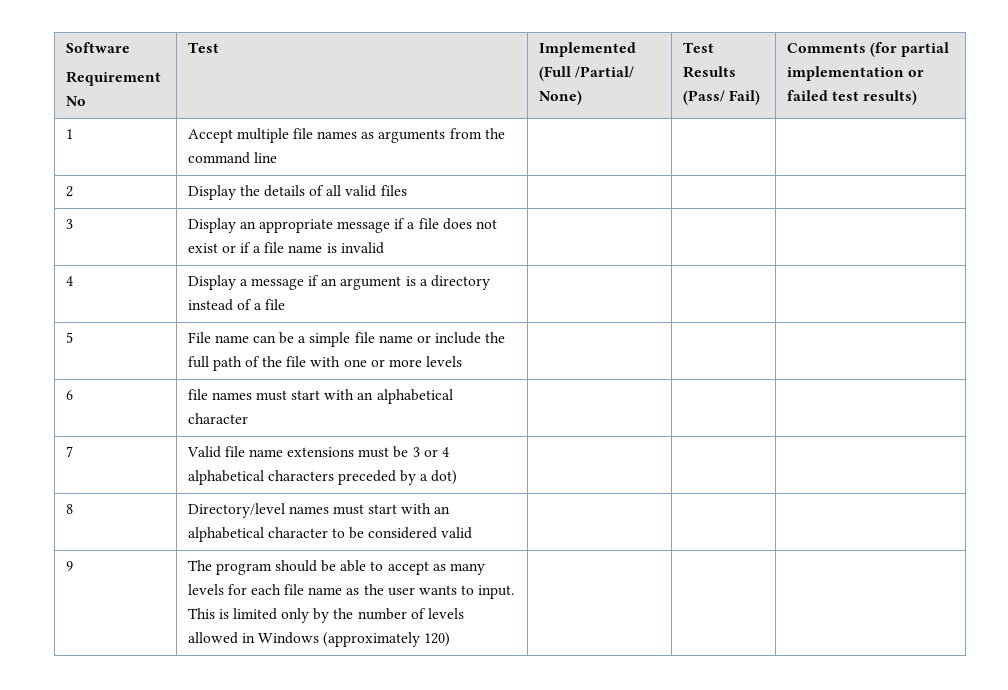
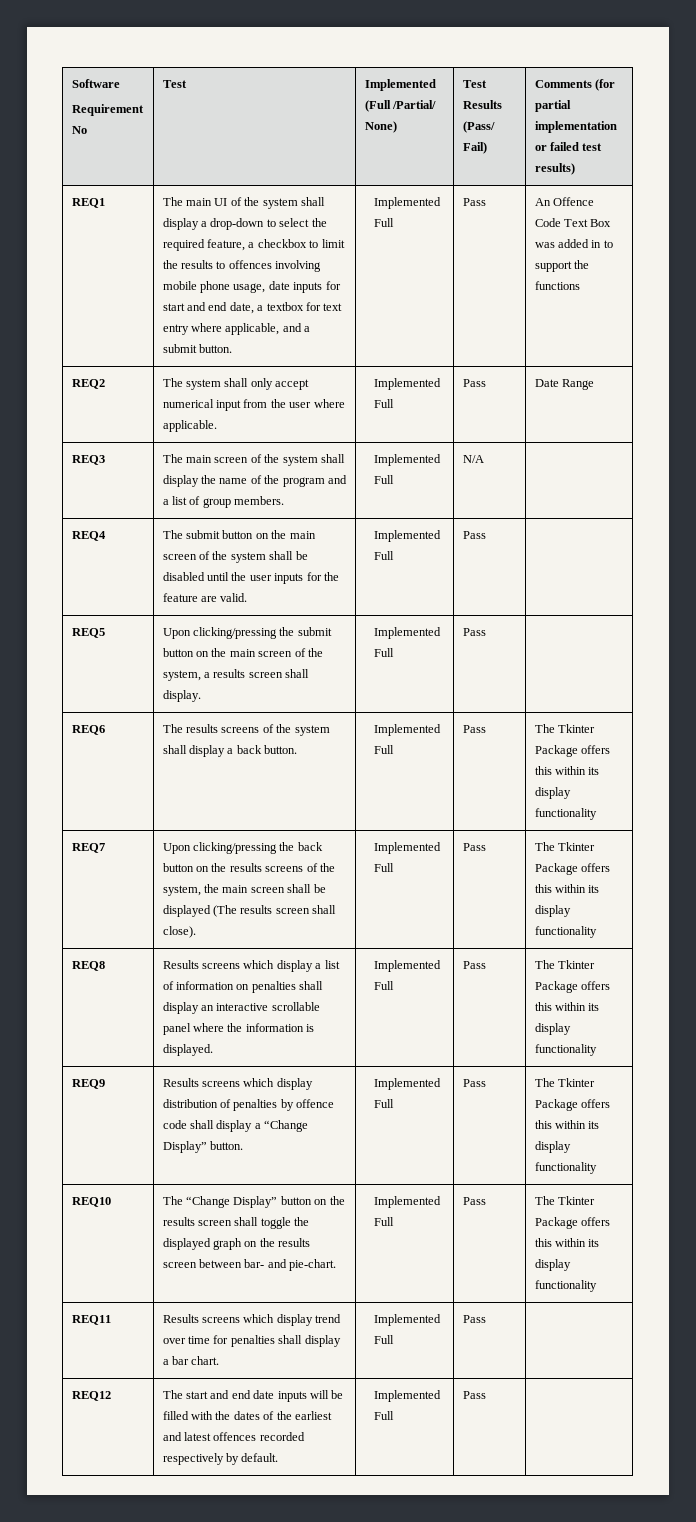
[65,129,73,139] [187,128,505,143] [187,152,277,164] [65,186,73,197] [187,185,407,200] [65,219,73,229] [187,218,498,233] [187,242,384,254] [65,276,73,286] [187,275,491,290] [187,299,286,311] [65,332,73,343] [187,332,506,347] [187,356,463,371] [65,390,73,400] [187,389,453,404] [187,413,248,424] [65,446,73,457] [186,446,450,458] [187,470,458,485] [65,504,73,514] [187,503,451,518] [187,527,473,542] [65,561,73,571] [187,560,486,575] [187,584,515,599] [187,608,465,623] [187,632,451,647] 1 | Accept multiple file names as arguments from the command line | | | // 2 | Display the details of all valid files | | | // 3 | Display an appropriate message if a file does not exist or if a file name is invalid | | | // 4 | Display a message if an argument is a directory instead of a file | | | // 5 | File name can be a simple file name or include the full path of the file with one or more levels | | | // 6 | file names must start with an alphabetical character | | | // 7 | Valid file name extensions must be 3 or 4 alphabetical characters preceded by a dot) | | | // 8 | Directory/level names must start with an alphabetical character to be considered valid | | | // 9 | The program should be able to accept as many levels for each file name as the user wants to input. This is limited only by the number of levels allowed in Windows (approximately 120) | | -> [71,198,105,208] [162,197,325,209] [162,218,327,230] [162,239,345,251] [162,260,322,272] [162,281,341,293] [162,302,343,314] [162,323,311,335] [162,344,233,353] [374,197,442,209] [374,218,395,227] [462,198,486,206] [534,197,595,206] [534,218,612,227] [534,239,613,248] [534,260,590,272] [534,281,580,290] [71,379,105,389] [162,378,310,390] [162,399,345,411] [162,420,217,432] [374,378,442,390] [374,399,395,408] [462,379,486,387] [534,379,595,390] [71,455,105,465] [162,454,345,466] [162,475,347,487] [162,496,285,508] [374,454,442,466] [374,475,395,484] [462,455,484,463] [71,531,106,541] [162,530,316,539] [162,551,308,563] [162,572,339,584] [162,593,248,602] [374,530,442,542] [374,551,395,560] [462,531,486,539] [71,628,105,638] [162,627,332,639] [162,648,323,657] [162,669,310,681] [162,690,201,702] [374,627,442,639] [374,648,395,657] [462,628,486,636] [71,725,105,735] [162,724,330,736] [162,745,298,757] [374,724,442,736] [374,745,395,754] [462,725,486,733] [534,724,596,733] [534,745,611,757] [534,766,600,775] [534,787,571,799] [534,808,597,820] [71,843,105,853] [162,842,323,854] [162,863,335,872] [162,884,326,896] [162,905,337,917] [162,926,196,938] [374,842,442,854] [374,863,395,872] [462,843,486,851] [534,842,596,851] [534,863,611,875] [534,884,600,893] [534,905,571,917] [534,926,597,938] [71,961,105,971] [162,960,340,972] [162,981,324,993] [162,1002,320,1014] [162,1023,315,1035] [162,1044,213,1056] [374,960,442,972] [374,981,395,990] [462,961,486,969] [534,960,596,969] [534,981,611,993] [534,1002,600,1011] [534,1023,571,1035] [534,1044,597,1056] [71,1079,105,1089] [162,1078,313,1090] [162,1099,335,1111] [162,1120,309,1132] [162,1141,244,1153] [374,1078,442,1090] [374,1099,395,1108] [462,1079,486,1087] [534,1078,596,1087] [534,1099,611,1111] [534,1120,600,1129] [534,1141,571,1153] [534,1162,597,1174] [71,1197,111,1207] [162,1196,345,1208] [162,1217,310,1229] [162,1238,311,1250] [162,1259,337,1271] [374,1196,442,1208] [374,1217,395,1226] [462,1197,486,1205] [534,1196,596,1205] [534,1217,611,1229] [534,1238,600,1247] [534,1259,571,1271] [534,1280,597,1292] [71,1315,111,1325] [162,1314,342,1326] [162,1335,341,1347] [162,1356,220,1365] [374,1314,442,1326] [374,1335,395,1344] [462,1315,486,1323] [71,1391,111,1401] [162,1390,344,1402] [162,1411,332,1420] [162,1432,305,1441] [162,1453,279,1465] [374,1390,442,1402] [374,1411,395,1420] [462,1391,486,1399] REQ1 | The main UI of the system shall display a drop-down to select the required feature, a checkbox to limit the results to offences involving mobile phone usage, date inputs for start and end date, a textbox for text entry where applicable, and a submit button. | Implemented Full | Pass | An Offence Code Text Box was added in to support the functions // REQ2 | The system shall only accept numerical input from the user where applicable. | Implemented Full | Pass | Date Range // REQ3 | The main screen of the system shall display the name of the program and a list of group members. | Implemented Full | N/A | // REQ4 | The submit button on the main screen of the system shall be disabled until the user inputs for the feature are valid. | Implemented Full | Pass | // REQ5 | Upon clicking/pressing the submit button on the main screen of the system, a results screen shall display. | Implemented Full | Pass | // REQ6 | The results screens of the system shall display a back button. | Implemented Full | Pass | The Tkinter Package offers this within its display functionality // REQ7 | Upon clicking/pressing the back button on the results screens of the system, the main screen shall be displayed (The results screen shall close). | Implemented Full | Pass | The Tkinter Package offers this within its display functionality // REQ8 | Results screens which display a list of information on penalties shall display an interactive scrollable panel where the information is displayed. | Implemented Full | Pass | The Tkinter Package offers this within its display functionality // REQ9 | Results screens which display distribution of penalties by offence code shall display a “Change Display” button. | Implemented Full | Pass | The Tkinter Package offers this within its display functionality // REQ10 | The “Change Display” button on the results screen shall toggle the displayed graph on the results screen between bar- and pie-chart. | Implemented Full | Pass | The Tkinter Package offers this within its display functionality // REQ11 | Results screens which display trend over time for penalties shall display a bar chart. | Implemented Full | Pass | // REQ12 | The start and end date inputs will be filled with the dates of the earliest and latest offences recorded respectively by default. | Implemented Full | Pass

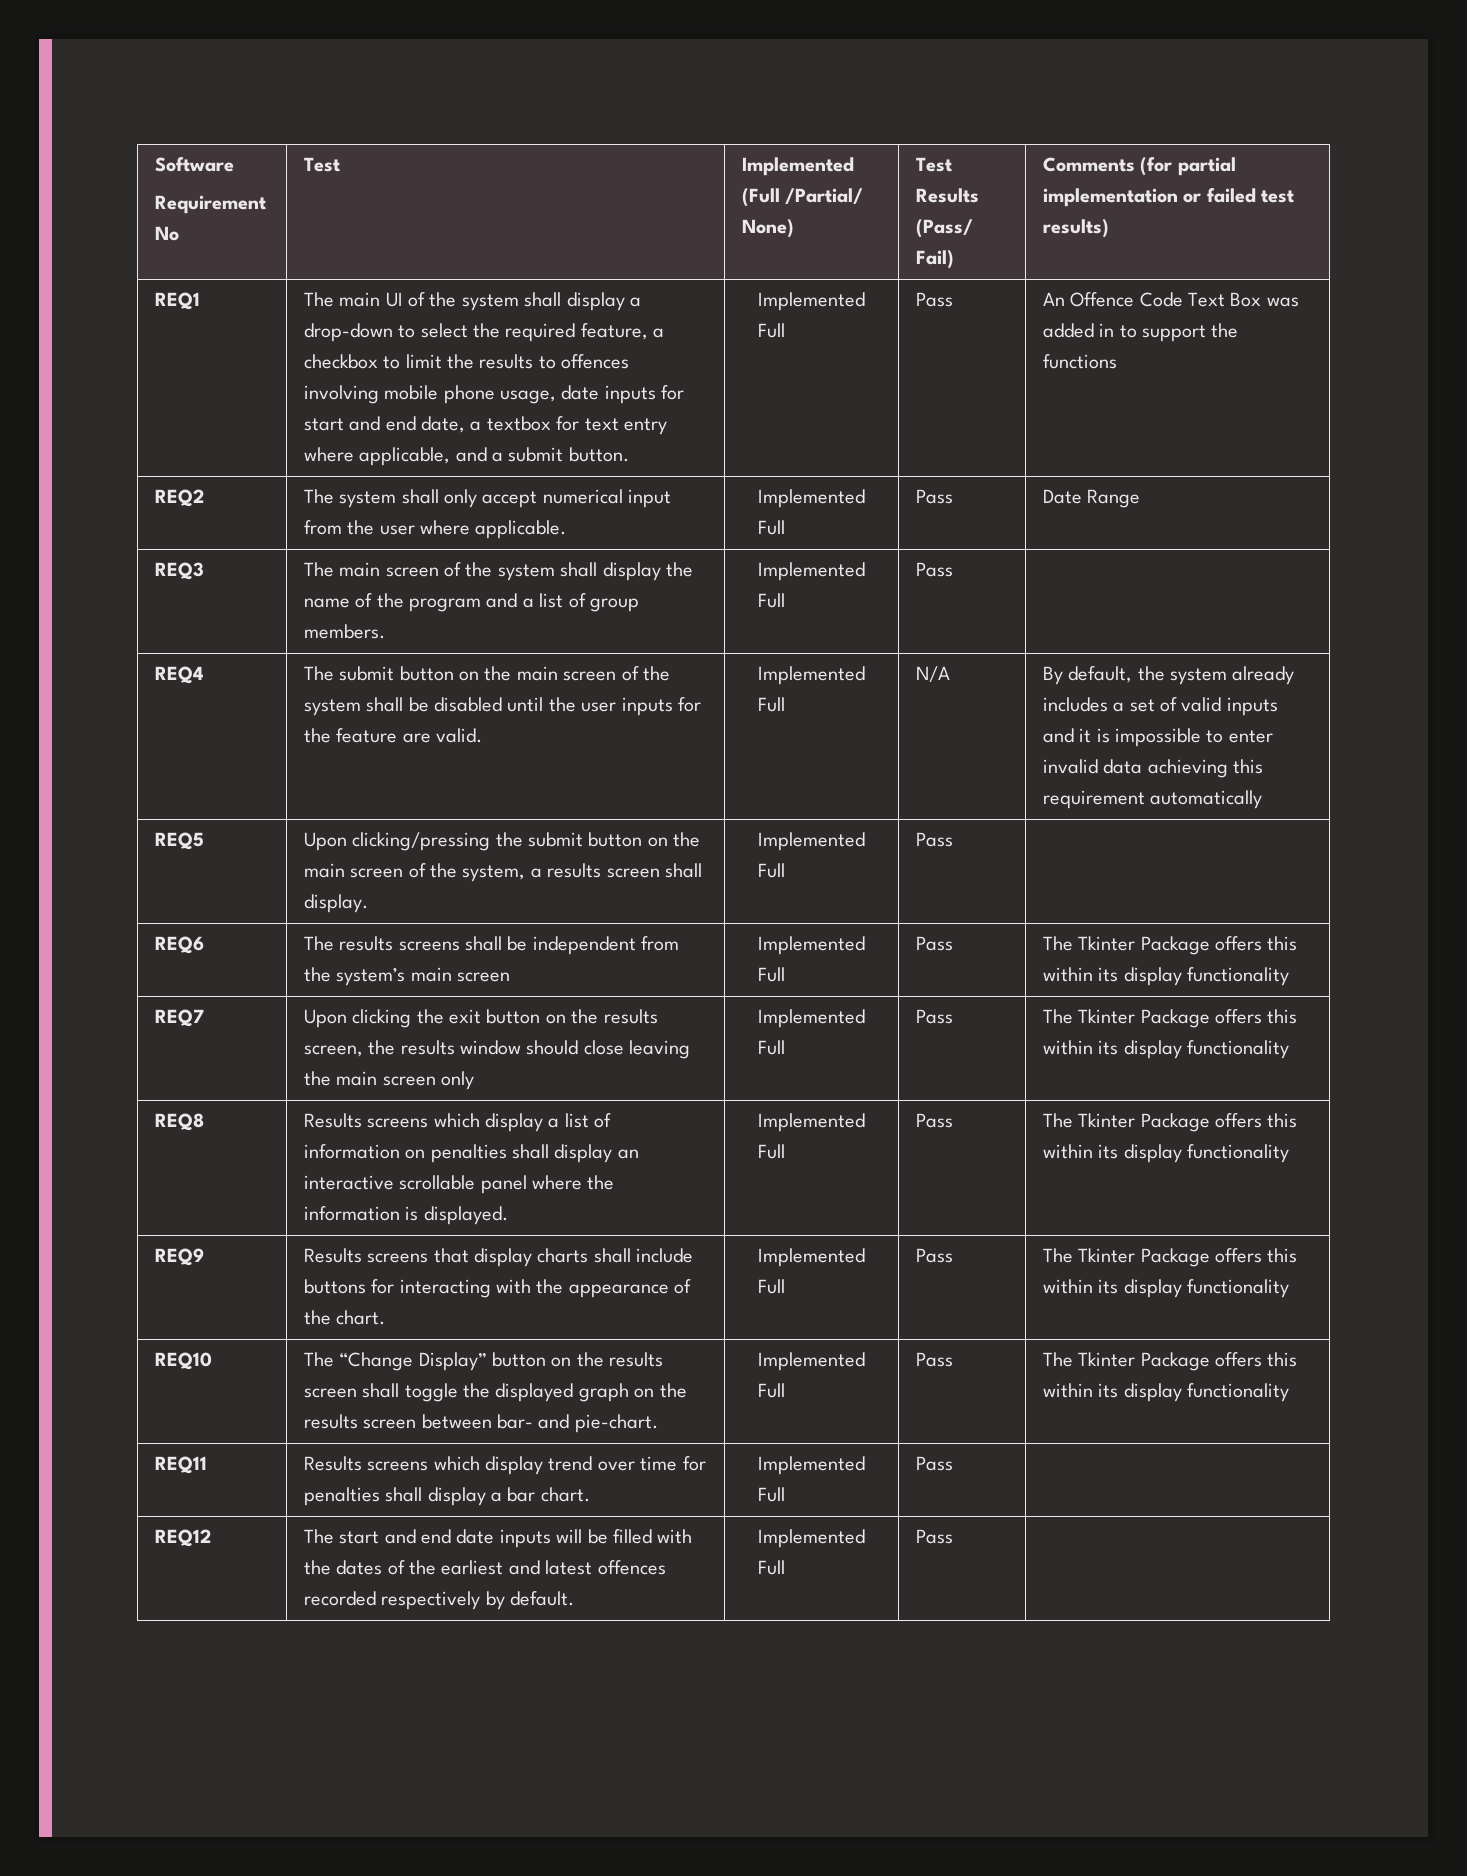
[462,455,484,463] N/A -> [915,562,953,577] Pass
[462,531,486,539] Pass | -> [915,666,950,682] [1042,666,1295,685] [1042,697,1278,716] [1042,728,1273,747] [1042,759,1264,778] [1042,790,1263,809] N/A | By default, the system already includes a set of valid inputs and it is impossible to enter invalid data achieving this requirement automatically
[262,724,330,736] [162,745,298,757] of the system shall display a back button. -> [465,936,680,955] [303,967,511,986] shall be independent from the system’s main screen
[193,842,323,854] [162,863,335,872] [162,884,326,896] [162,905,337,917] [162,926,196,938] clicking/pressing the back button on the results screens of the system, the main screen shall be displayed (The results screen shall close). -> [352,1009,658,1028] [303,1040,691,1059] [303,1071,475,1090] clicking the exit button on the results screen, the results window should close leaving the main screen only
[243,1078,313,1090] [162,1099,335,1111] [162,1120,309,1132] [162,1141,244,1153] which display distribution of penalties by offence code shall display a “Change Display” button. -> [433,1248,694,1267] [303,1279,692,1298] [303,1310,386,1325] that display charts shall include buttons for interacting with the appearance of the chart.

